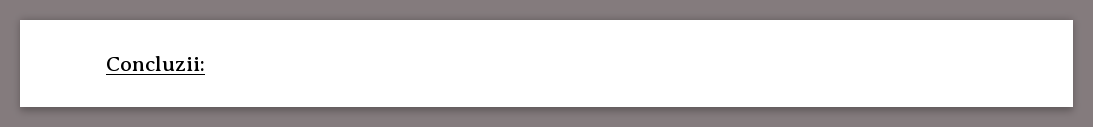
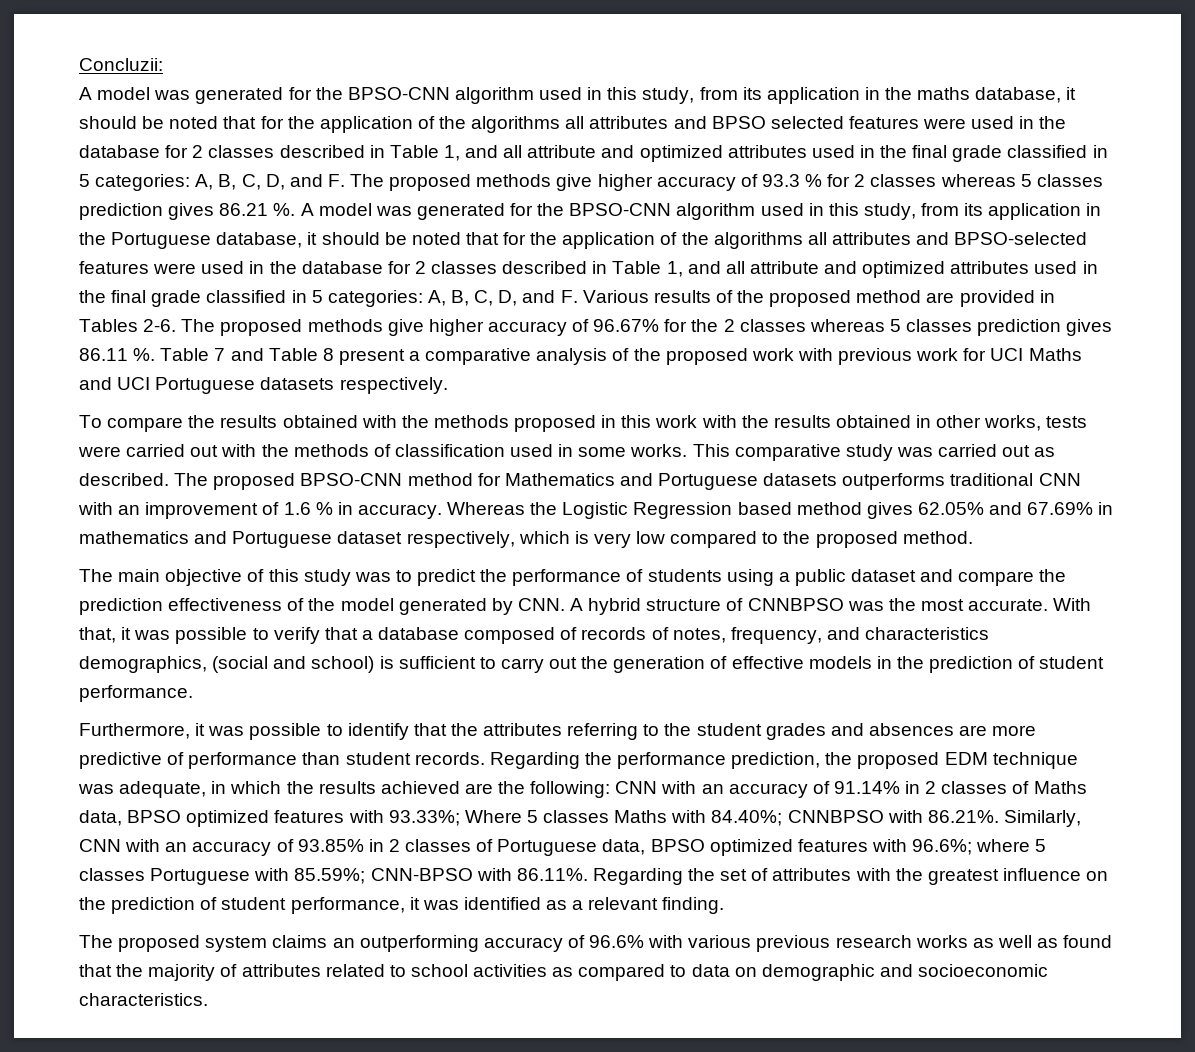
(205, 63) none -> [79,87,1077,104] [79,116,1067,133] [79,145,1108,162] [79,174,1103,191] [79,203,1102,220] [79,232,1088,249] [79,261,1098,278] [79,290,1055,307] [79,319,1113,336] [79,348,1082,365] [79,377,448,394] [79,415,1088,432] [78,444,1056,461] [79,473,1081,490] [78,502,1114,519] [79,531,973,548] [79,569,1067,586] [79,598,1092,615] [79,627,990,644] [79,656,1105,673] [79,685,193,702] [79,723,1037,740] [79,752,1078,769] [78,781,1087,798] [79,810,1081,827] [79,839,1047,856] [79,868,1109,885] [79,897,725,914] [79,935,1113,952] [79,964,1049,981] [79,993,208,1006] // A model was generated for the BPSO-CNN algorithm used in this study, from its application in the maths database, it should be noted that for the application of the algorithms all attributes and BPSO selected features were used in the database for 2 classes described in Table 1, and all attribute and optimized attributes used in the final grade classified in 5 categories: A, B, C, D, and F. The proposed methods give higher accuracy of 93.3 % for 2 classes whereas 5 classes prediction gives 86.21 %. A model was generated for the BPSO-CNN algorithm used in this study, from its application in the Portuguese database, it should be noted that for the application of the algorithms all attributes and BPSO-selected features were used in the database for 2 classes described in Table 1, and all attribute and optimized attributes used in the final grade classified in 5 categories: A, B, C, D, and F. Various results of the proposed method are provided in Tables 2-6. The proposed methods give higher accuracy of 96.67% for the 2 classes whereas 5 classes prediction gives 86.11 %. Table 7 and Table 8 present a comparative analysis of the proposed work with previous work for UCI Maths and UCI Portuguese datasets respectively. // To compare the results obtained with the methods proposed in this work with the results obtained in other works, tests were carried out with the methods of classification used in some works. This comparative study was carried out as described. The proposed BPSO-CNN method for Mathematics and Portuguese datasets outperforms traditional CNN with an improvement of 1.6 % in accuracy. Whereas the Logistic Regression based method gives 62.05% and 67.69% in mathematics and Portuguese dataset respectively, which is very low compared to the proposed method. // The main objective of this study was to predict the performance of students using a public dataset and compare the prediction effectiveness of the model generated by CNN. A hybrid structure of CNNBPSO was the most accurate. With that, it was possible to verify that a database composed of records of notes, frequency, and characteristics demographics, (social and school) is sufficient to carry out the generation of effective models in the prediction of student performance. // Furthermore, it was possible to identify that the attributes referring to the student grades and absences are more predictive of performance than student records. Regarding the performance prediction, the proposed EDM technique was adequate, in which the results achieved are the following: CNN with an accuracy of 91.14% in 2 classes of Maths data, BPSO optimized features with 93.33%; Where 5 classes Maths with 84.40%; CNNBPSO with 86.21%. Similarly, CNN with an accuracy of 93.85% in 2 classes of Portuguese data, BPSO optimized features with 96.6%; where 5 classes Portuguese with 85.59%; CNN-BPSO with 86.11%. Regarding the set of attributes with the greatest influence on the prediction of student performance, it was identified as a relevant finding. // The proposed system claims an outperforming accuracy of 96.6% with various previous research works as well as found that the majority of attributes related to school activities as compared to data on demographic and socioeconomic characteristics.

